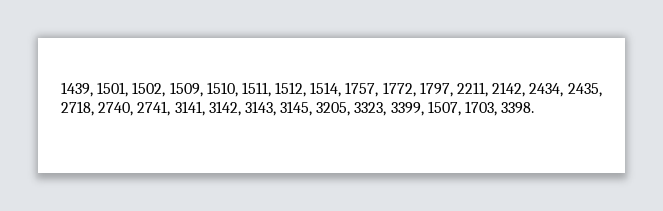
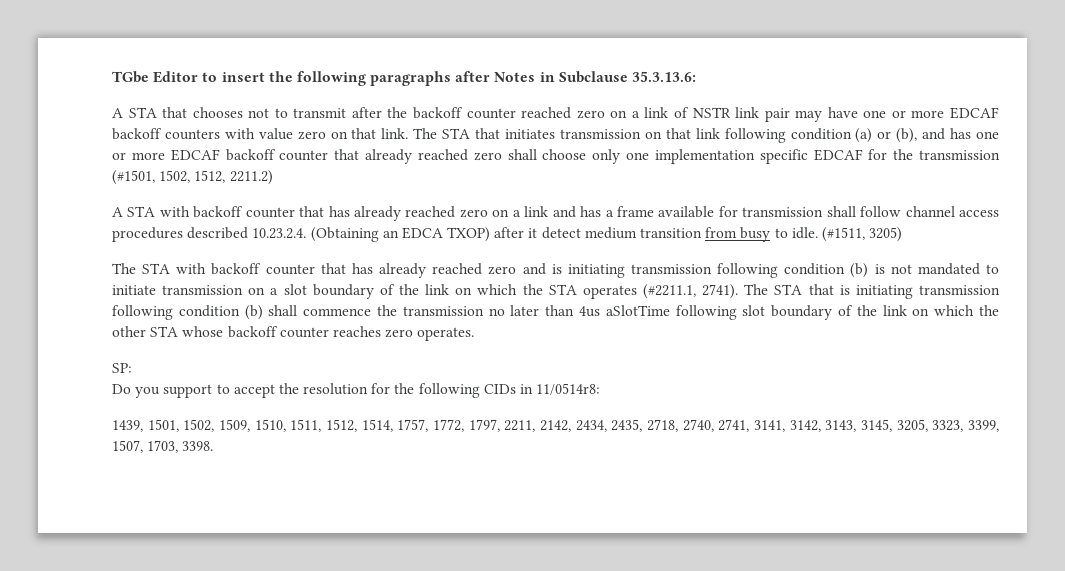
(61, 89) none -> [112,71,697,86] [112,107,999,122] [112,128,1000,143] [112,149,1001,164] [112,170,273,185] [112,206,999,221] [112,227,903,242] [112,263,999,278] [112,284,1000,299] [112,305,999,320] [112,326,475,341] [112,363,132,373] [112,383,601,398] TGbe Editor to insert the following paragraphs after Notes in Subclause 35.3.13.6: // A STA that chooses not to transmit after the backoff counter reached zero on a link of NSTR link pair may have one or more EDCAF backoff counters with value zero on that link. The STA that initiates transmission on that link following condition (a) or (b), and has one or more EDCAF backoff counter that already reached zero shall choose only one implementation specific EDCAF for the transmission (#1501, 1502, 1512, 2211.2) // A STA with backoff counter that has already reached zero on a link and has a frame available for transmission shall follow channel access procedures described 10.23.2.4. (Obtaining an EDCA TXOP) after it detect medium transition from busy to idle. (#1511, 3205) // The STA with backoff counter that has already reached zero and is initiating transmission following condition (b) is not mandated to initiate transmission on a slot boundary of the link on which the STA operates (#2211.1, 2741). The STA that is initiating transmission following condition (b) shall commence the transmission no later than 4us aSlotTime following slot boundary of the link on which the other STA whose backoff counter reaches zero operates. // SP: // Do you support to accept the resolution for the following CIDs in 11/0514r8: //

